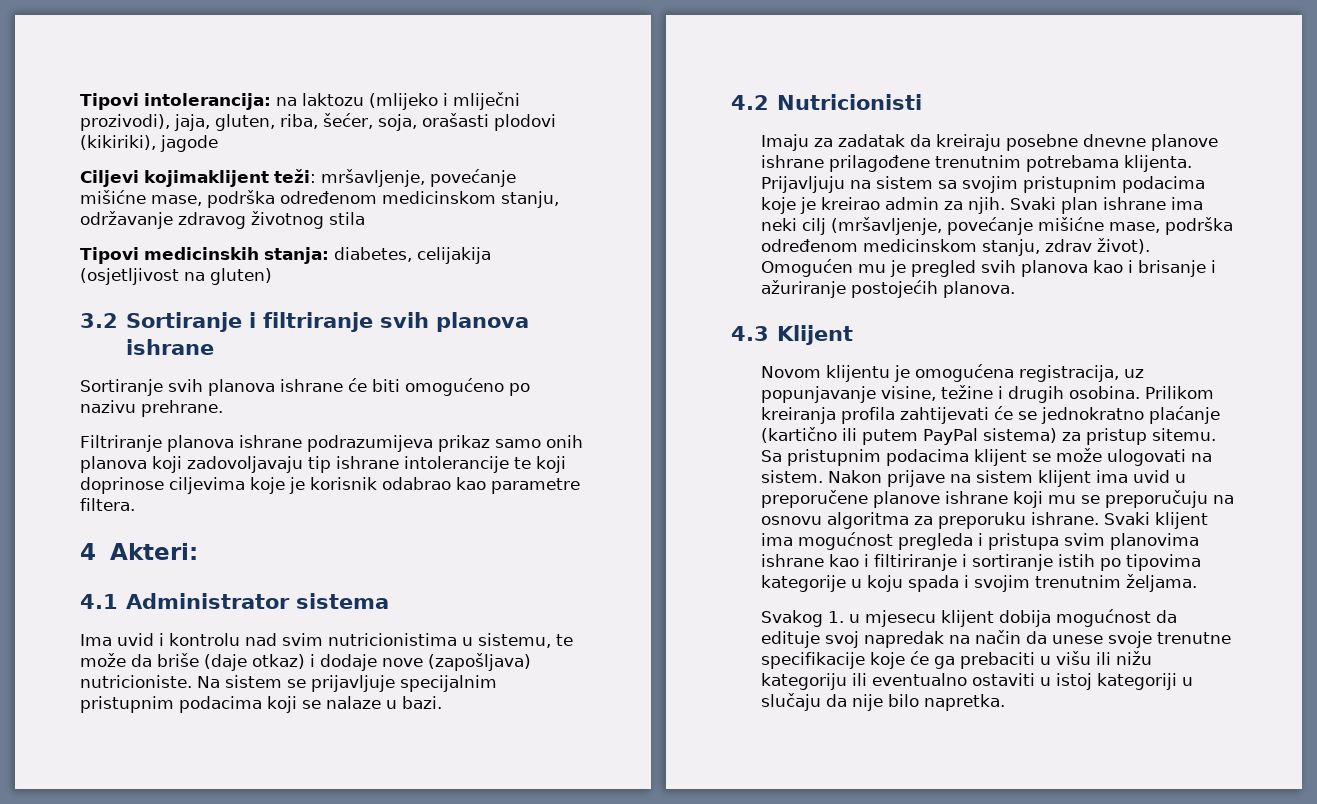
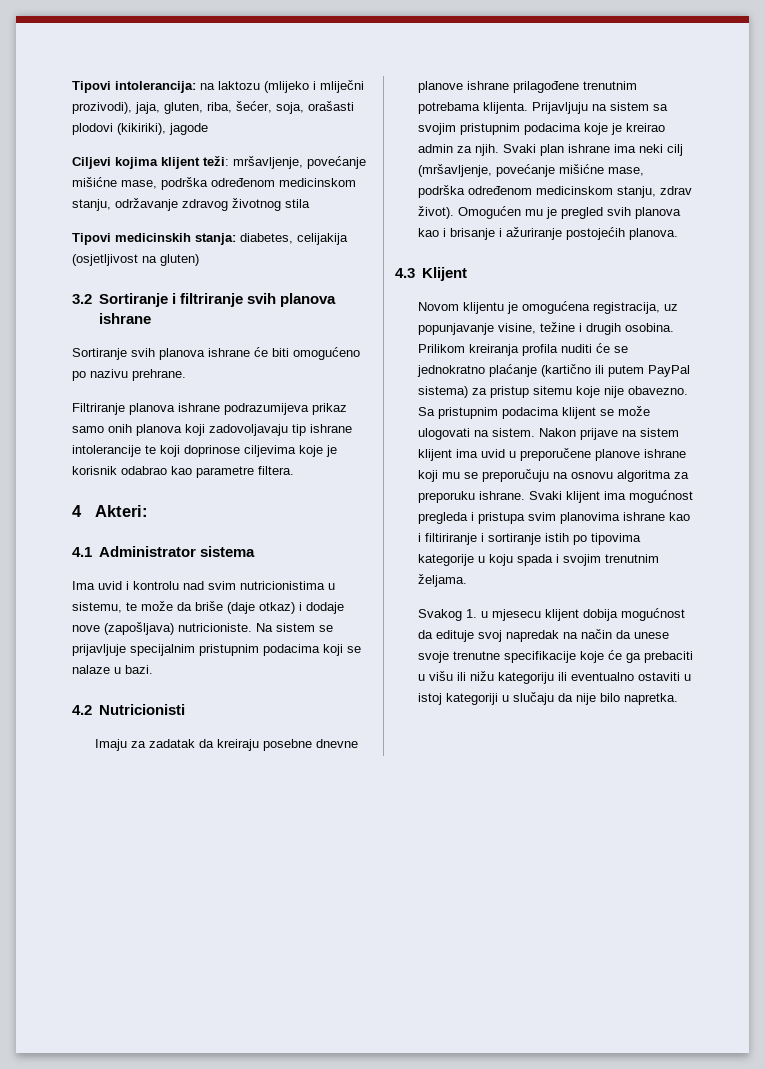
[144,170,269,187] kojimaklijent -> [115,157,200,169] kojima klijent
[900,407,990,424] zahtijevati -> [560,344,592,353] nuditi
[1152,428,1217,441] sitemu. -> [532,386,688,398] sitemu koje nije obavezno.

